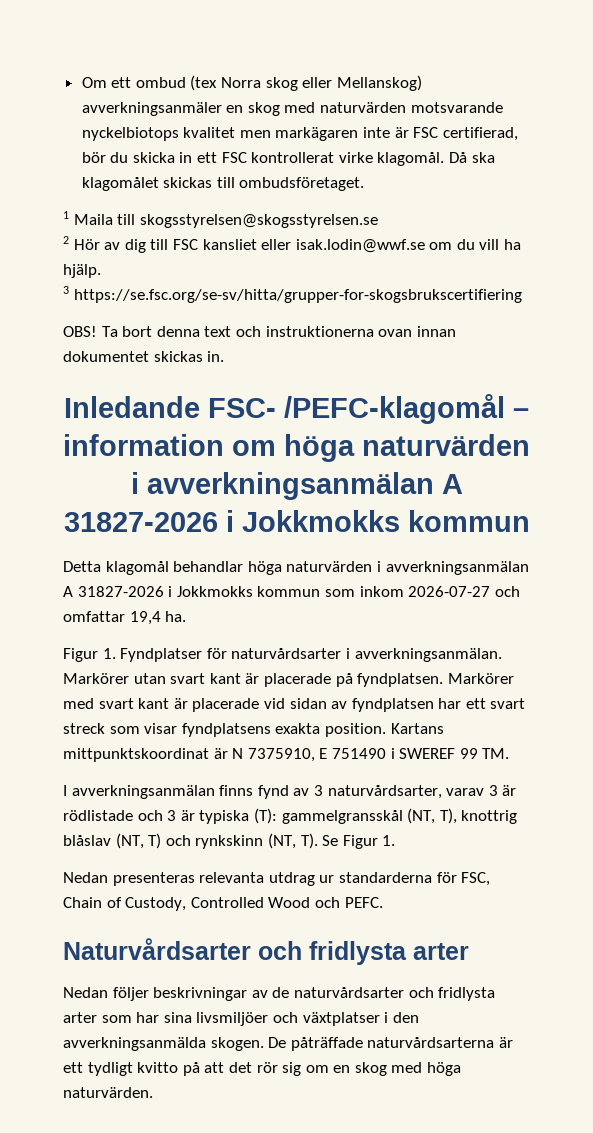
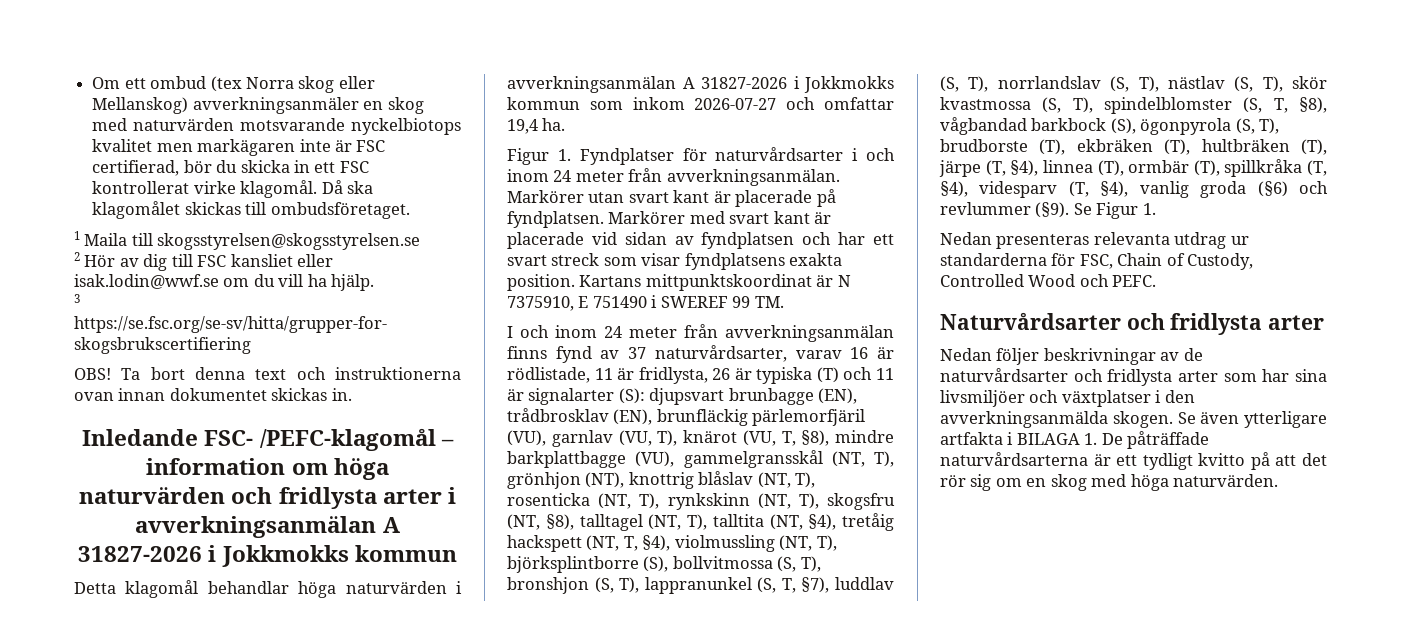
(530, 445) none -> [231,487,442,509] och fridlysta arter
(350, 653) none -> [866,148,895,161] [507,168,663,182] och inom 24 meter från
(434, 705) none -> [802,232,832,245] och
(67, 790) none -> [520,324,718,338] och inom 24 meter från
[313,785,323,796] 3 -> [628,347,647,359] 37
[488,785,517,796] [63,808,277,824] 3 är rödlistade och 3 är typiska (T): -> [850,347,894,359] [507,367,894,384] [507,388,858,405] [507,408,866,426] [507,430,894,447] [507,451,675,468] 16 är rödlistade, 11 är fridlysta, 26 är typiska (T) och 11 är signalarter (S): djupsvart brunbagge (EN), trådbrosklav (EN), brunfläckig pärlemorfjäril (VU), garnlav (VU, T), knärot (VU, T, §8), mindre barkplattbagge (VU),
(457, 816) none -> [507,472,625,489] grönhjon (NT),
[148,833,318,849] T) och rynkskinn (NT, T). -> [795,472,816,488] [507,493,895,510] [507,513,894,531] [507,535,837,552] [507,556,821,573] [507,577,894,594] [940,76,1327,92] [940,97,1327,114] [940,117,1280,135] [940,139,1327,155] [939,159,1327,177] [940,181,1328,198] [940,202,1070,218] T), rosenticka (NT, T), rynkskinn (NT, T), skogsfru (NT, §8), talltagel (NT, T), talltita (NT, §4), tretåig hackspett (NT, T, §4), violmussling (NT, T), björksplintborre (S), bollvitmossa (S, T), bronshjon (S, T), lappranunkel (S, T, §7), luddlav (S, T), norrlandslav (S, T), nästlav (S, T), skör kvastmossa (S, T), spindelblomster (S, T, §8), vågbandad barkbock (S), ögonpyrola (S, T), brudborste (T), ekbräken (T), hultbräken (T), järpe (T, §4), linnea (T), ormbär (T), spillkråka (T, §4), videsparv (T, §4), vanlig groda (§6) och revlummer (§9).
(264, 1044) none -> [1177,411,1327,428] [940,432,1098,445] Se även ytterligare artfakta i BILAGA 1.

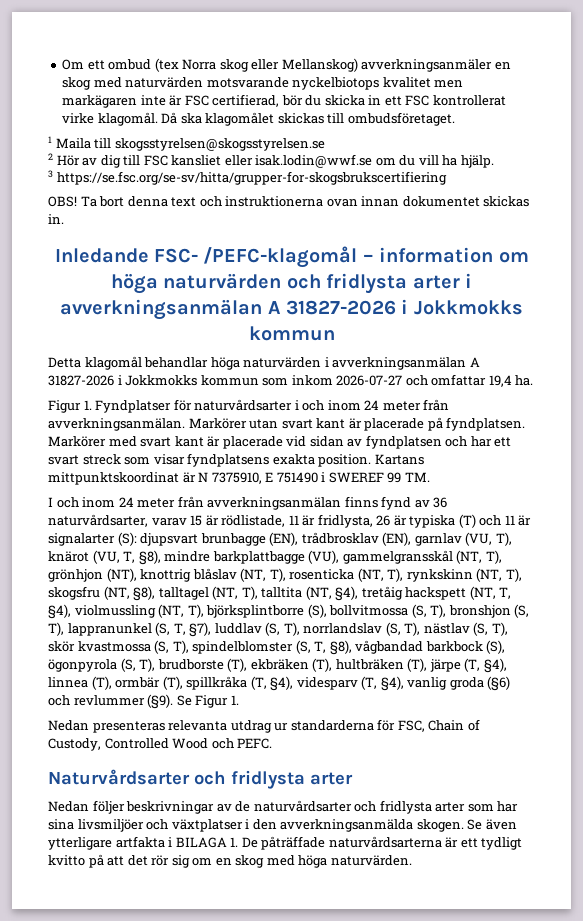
[628,347,647,359] 37 -> [433,497,448,508] 36
[850,347,869,359] 16 -> [190,515,203,526] 15
[656,409,866,426] [507,430,546,446] brunfläckig pärlemorfjäril (VU), -> (412, 539) none

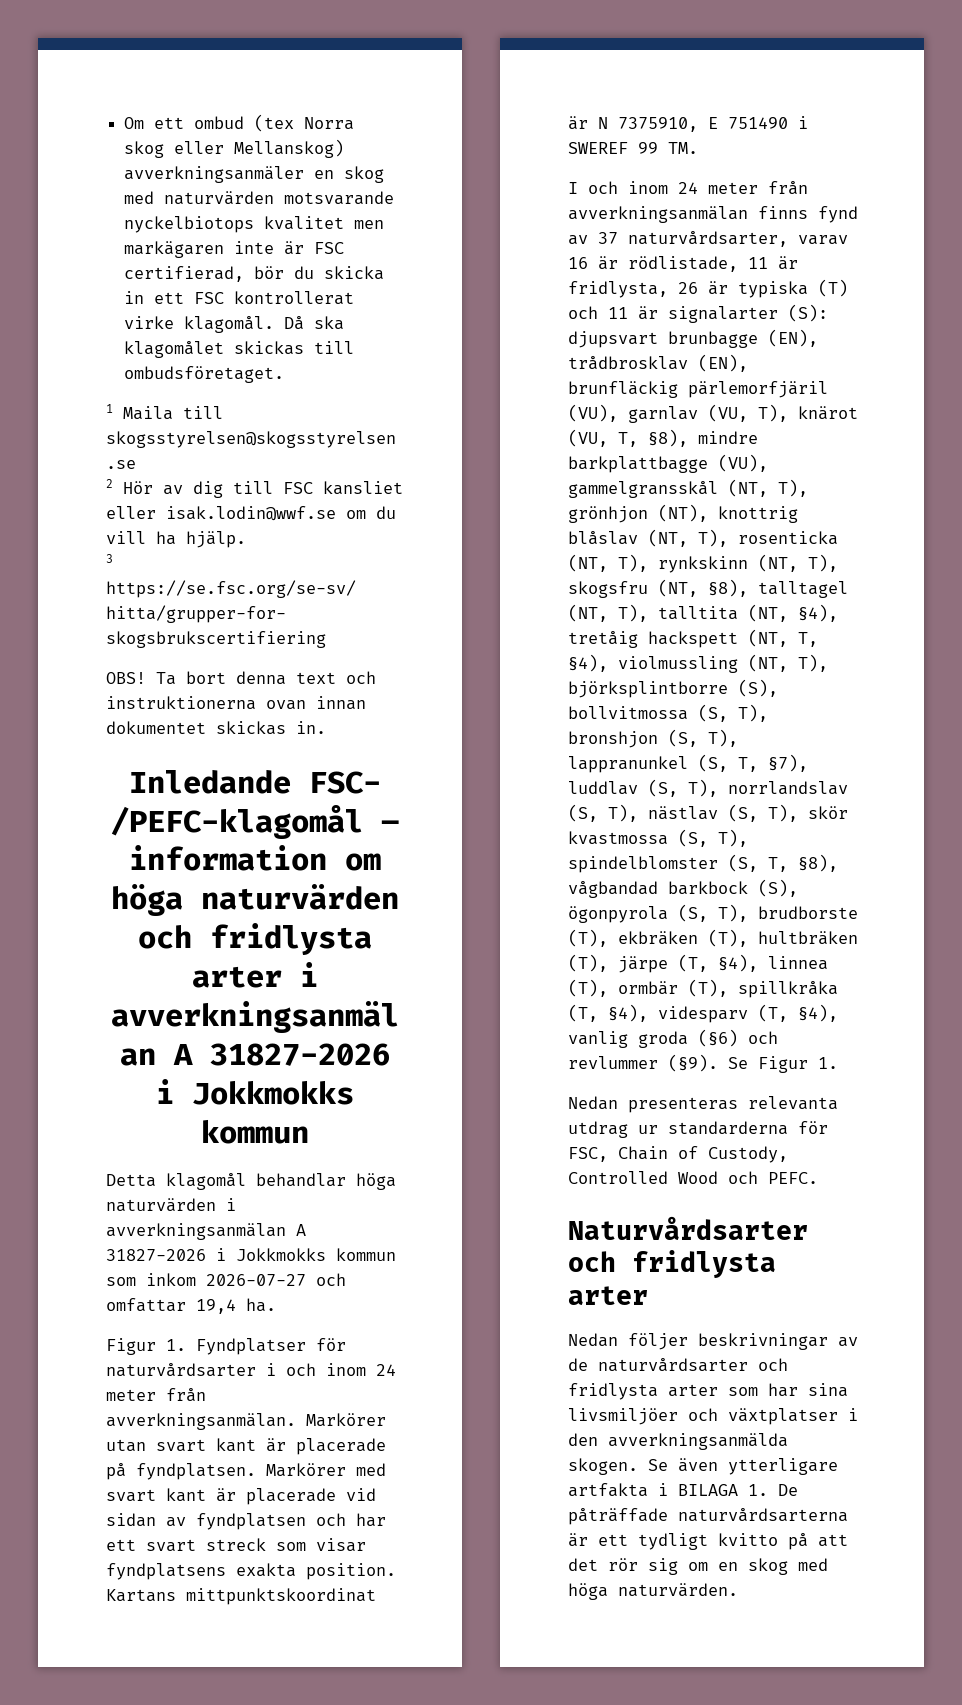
[433,497,448,508] 36 -> [598,232,618,244] 37
[190,515,203,526] 15 -> [568,257,588,269] 16
(412, 539) none -> [568,381,828,398] [568,404,618,422] brunfläckig pärlemorfjäril (VU),

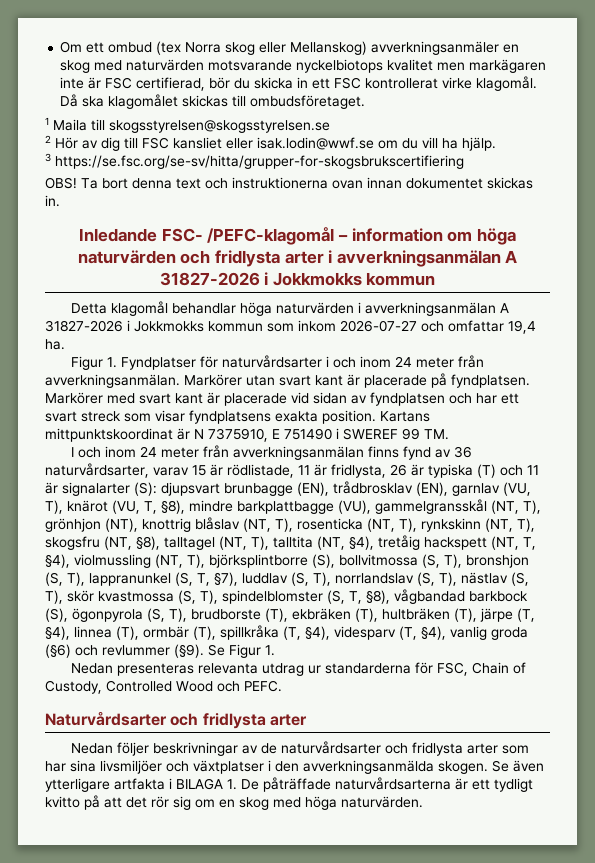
[598,232,618,244] 37 -> [454,446,473,458] 36
[568,257,588,269] 16 -> [192,465,206,476] 15
[568,381,828,398] [568,404,618,422] brunfläckig pärlemorfjäril (VU), -> (448, 489) none

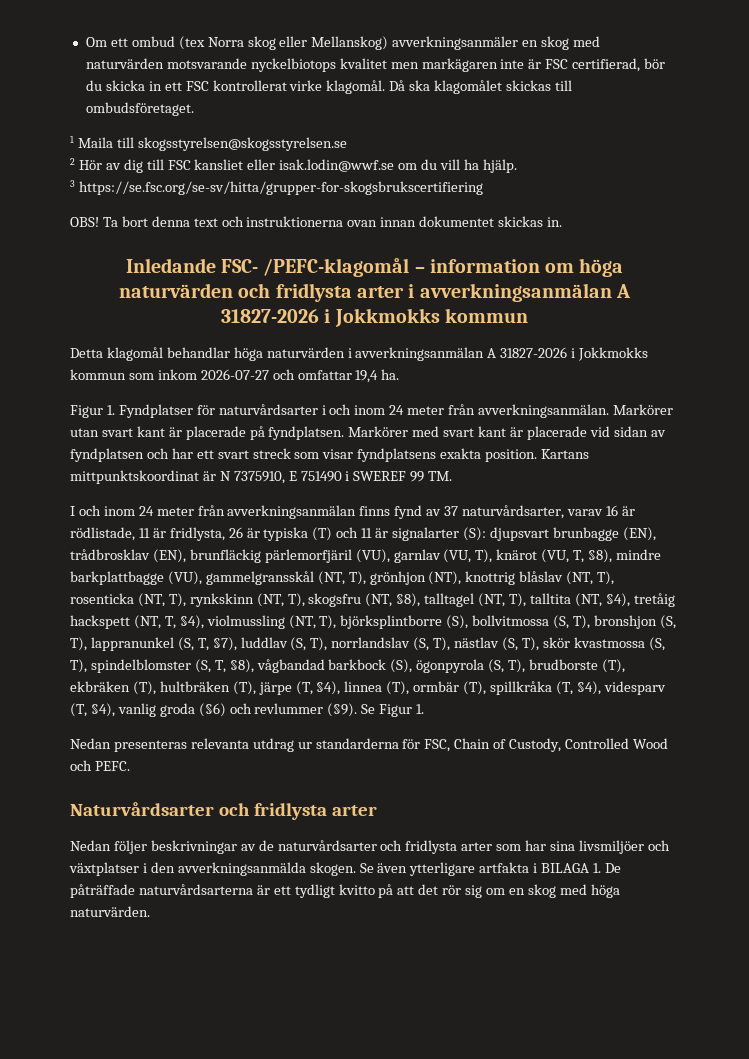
[454,446,473,458] 36 -> [444,506,459,516] 37
[192,465,206,476] 15 -> [605,505,618,516] 16
(448, 489) none -> [189,549,390,563] brunfläckig pärlemorfjäril (VU),

